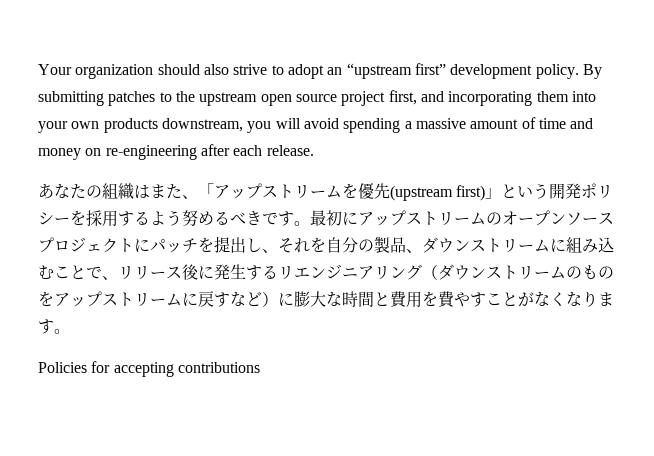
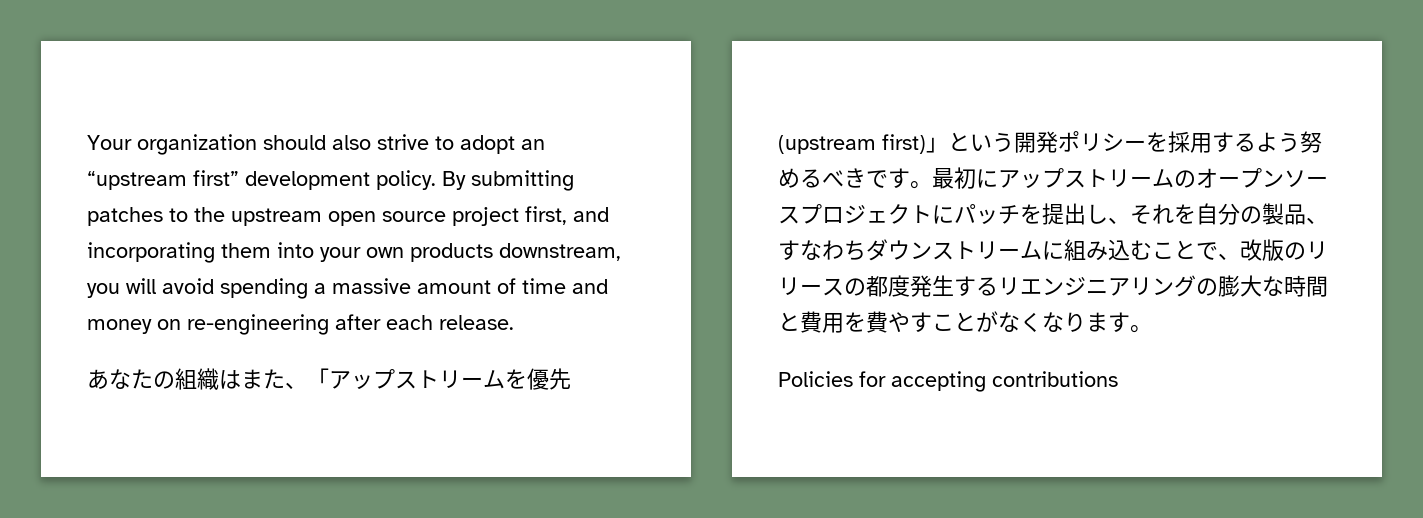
(422, 251) none -> [778,240,866,261] すなわち
(118, 278) none -> [1240,239,1306,261] 改版の
[182,264,214,280] 後に -> [844,275,910,297] の都度
[422,264,614,280] [38,291,294,307] （ダウンストリームのものをアップストリームに戻すなど）に -> [1196,278,1218,296] の

